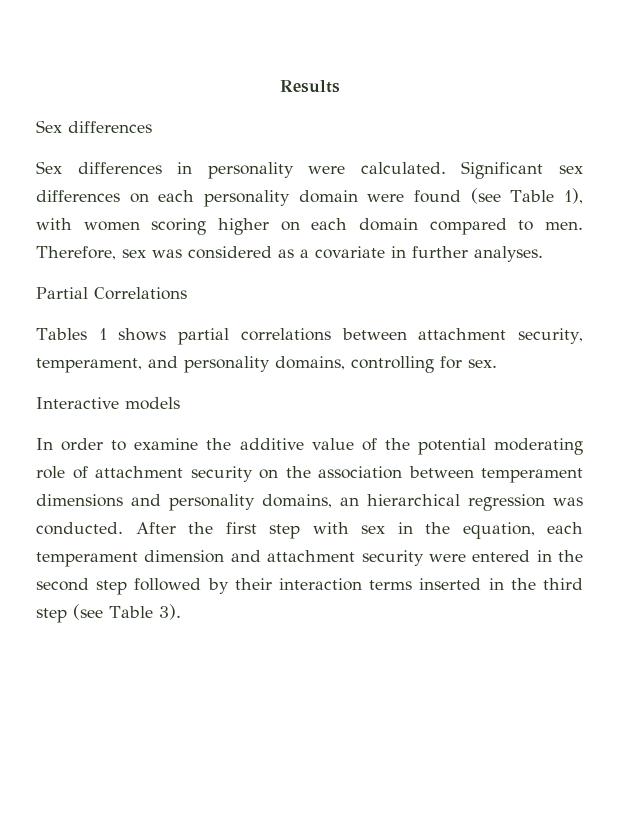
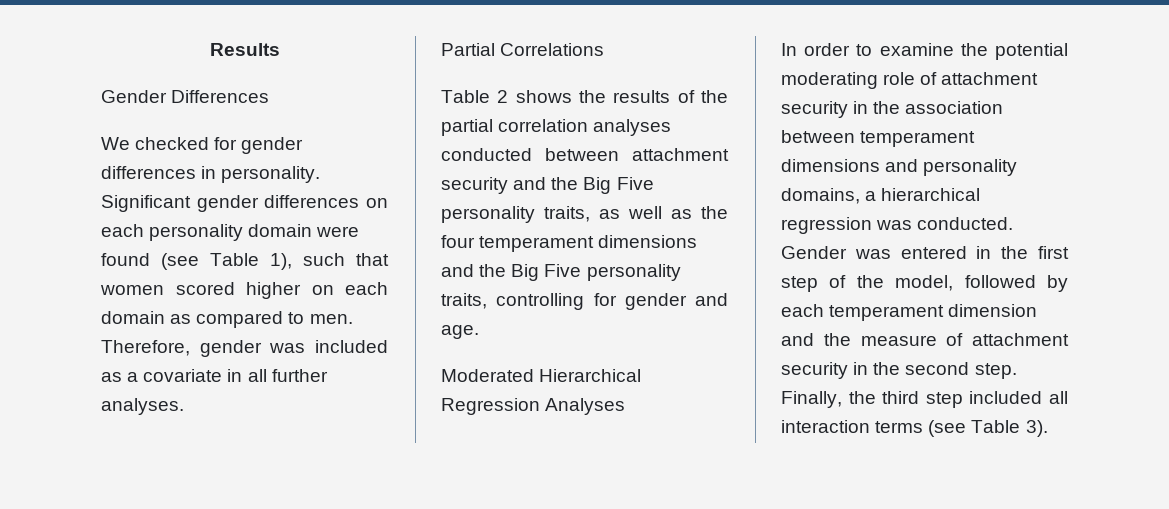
[36,120,152,133] [36,161,583,179] Sex differences // Sex differences in personality were calculated. Significant sex -> [101,90,270,103] [101,137,304,154] [101,166,321,183] [101,195,259,212] Gender Differences // We checked for gender differences in personality. Significant gender
[36,218,207,235] with women scoring -> [303,253,389,266] [100,282,235,295] such that women scored
(418, 224) none -> [170,314,192,324] as
[122,246,272,259] sex was considered -> [199,340,389,357] gender was included
(406, 252) none -> [247,369,267,382] all
[36,328,584,345] [36,356,497,373] [36,397,180,410] Tables 1 shows partial correlations between attachment security, temperament, and personality domains, controlling for sex. // Interactive models -> [441,90,728,103] [441,119,672,136] [441,148,729,161] [441,177,654,194] [441,206,728,223] [441,235,698,252] [441,264,681,281] [441,293,728,310] [441,325,479,339] [441,369,642,382] [441,398,626,415] Table 2 shows the results of the partial correlation analyses conducted between attachment security and the Big Five personality traits, as well as the four temperament dimensions and the Big Five personality traits, controlling for gender and age. // Moderated Hierarchical Regression Analyses
[239,438,410,451] additive value of the -> (988, 49) none
[259,469,278,479] on -> [853,101,869,114] in
[340,497,359,506] an -> [865,191,877,201] a
[135,522,583,539] [36,550,583,567] [36,578,583,595] [36,608,67,623] After the first step with sex in the equation, each temperament dimension and attachment security were entered in the second step followed by their interaction terms inserted in the third step -> [781,246,1069,259] [781,275,1068,292] [781,304,1038,321] [781,333,1069,346] [781,362,1017,379] [781,391,1068,408] [781,420,924,433] Gender was entered in the first step of the model, followed by each temperament dimension and the measure of attachment security in the second step. Finally, the third step included all interaction terms

